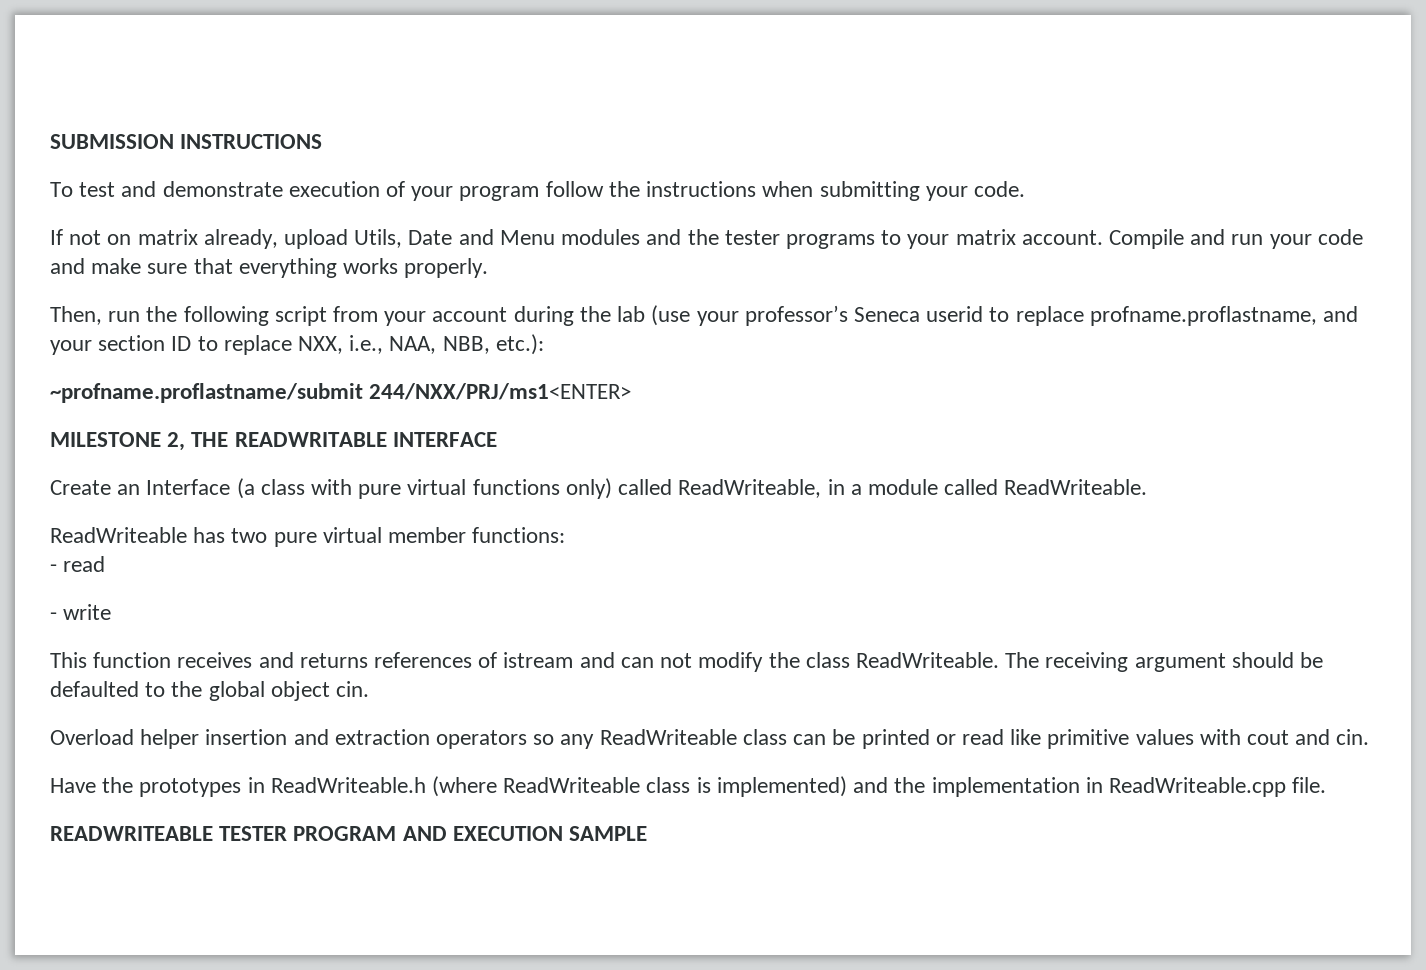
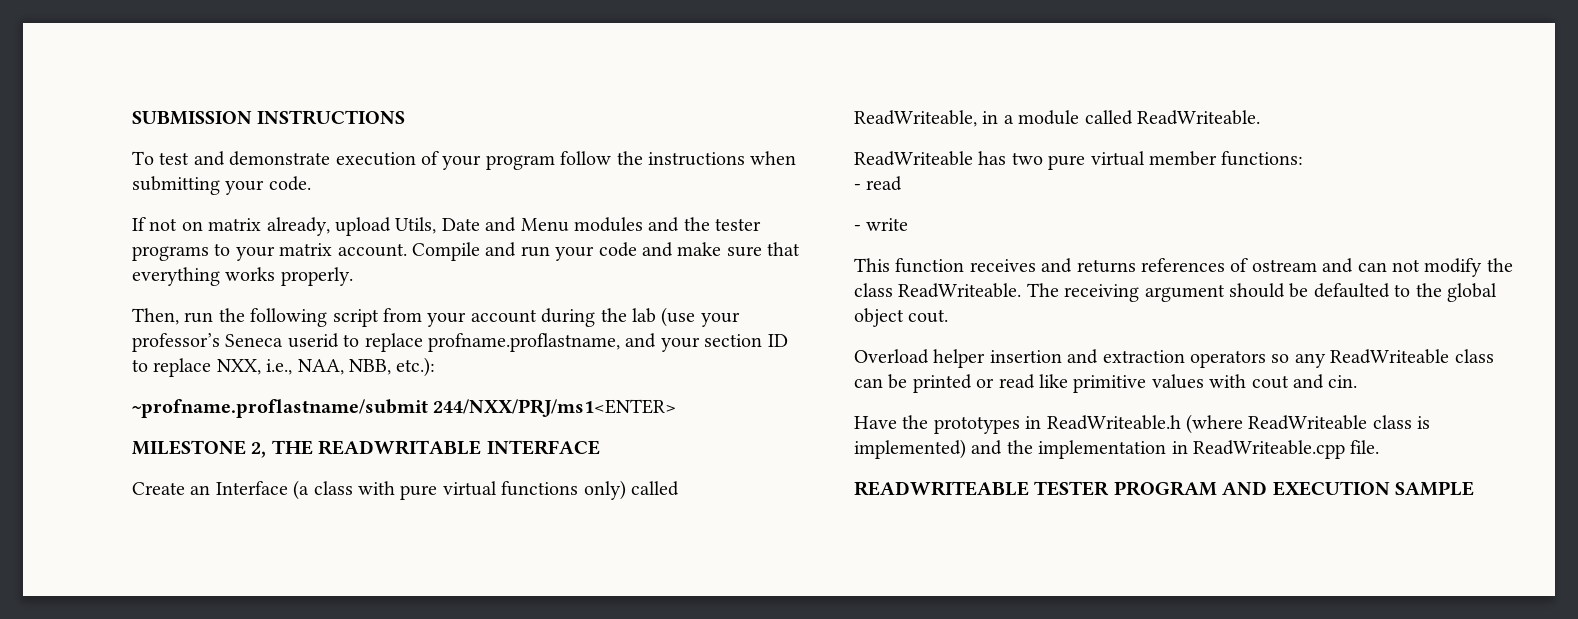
[503,652,574,668] istream -> [1251,259,1317,272] ostream
[336,681,370,697] cin. -> [908,309,949,323] cout.

